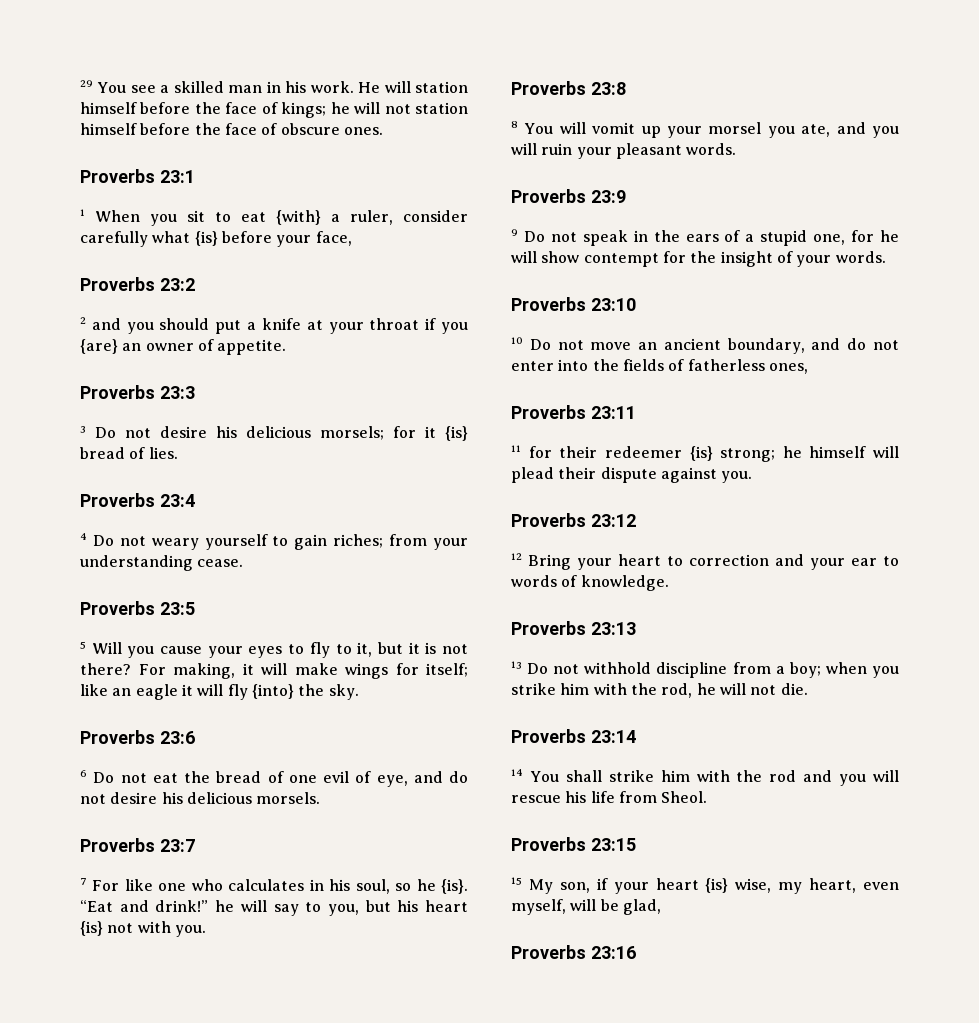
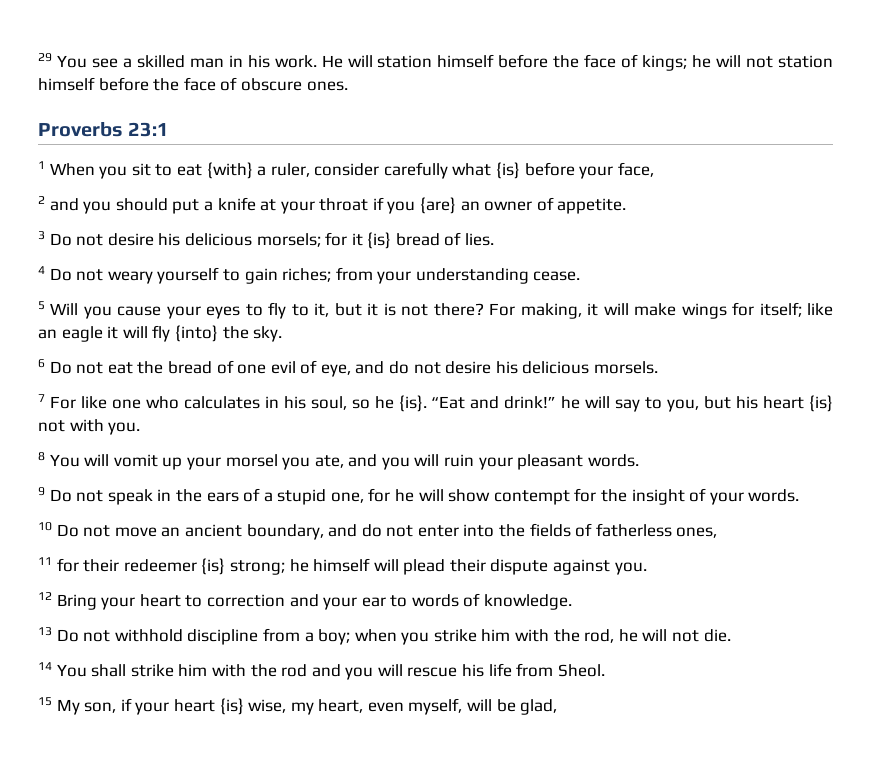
[80,277,195,291] // Proverbs 23:2 -> (654, 169) none
[80,385,195,399] // Proverbs 23:3 -> (627, 206) none
[80,493,195,507] // Proverbs 23:4 -> (495, 239) none
[80,601,195,615] // Proverbs 23:5 -> (581, 276) none
[80,730,195,744] // Proverbs 23:6 -> (283, 334) none
[80,838,195,852] // Proverbs 23:7 -> (659, 367) none
[511,81,626,95] // Proverbs 23:8 -> (141, 428) none
[511,189,626,203] // Proverbs 23:9 -> (639, 460) none
[511,297,636,311] // Proverbs 23:10 -> (800, 495) none
[511,405,636,419] // Proverbs 23:11 -> (718, 532) none
[511,513,636,527] // Proverbs 23:12 -> (647, 568) none
[511,621,636,635] // Proverbs 23:13 -> (573, 602) none
[511,729,636,743] // Proverbs 23:14 -> (731, 635) none
[511,837,636,851] // Proverbs 23:15 -> (605, 670) none
[511,945,636,959] // Proverbs 23:16 -> (558, 707) none

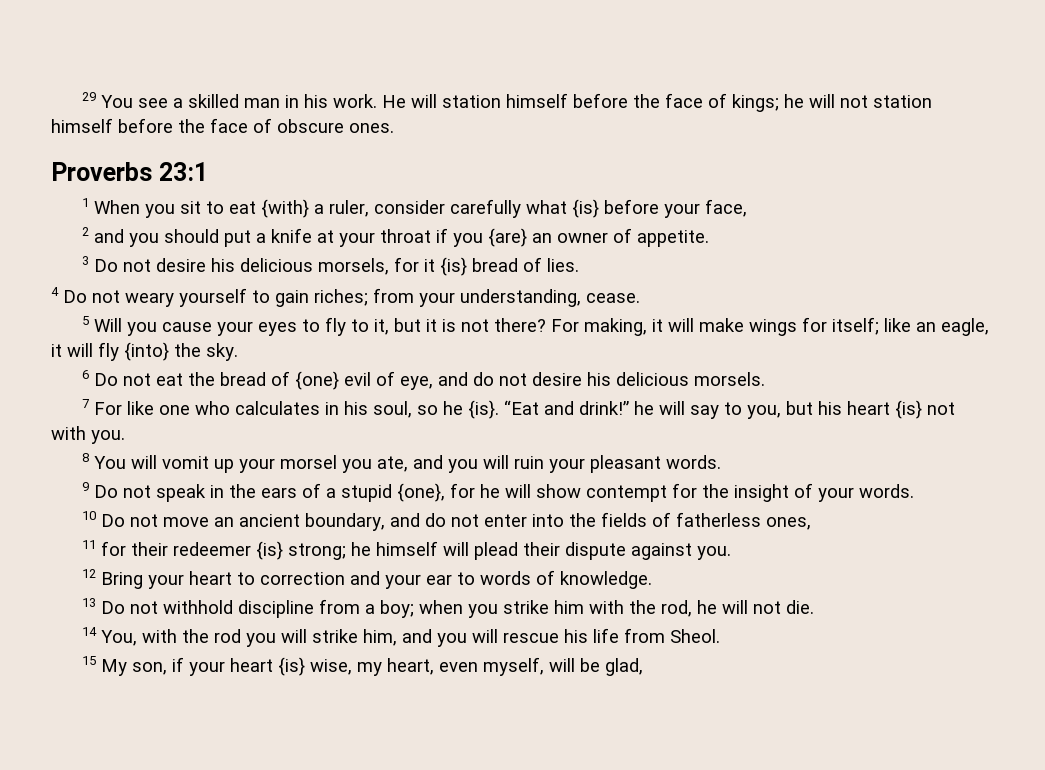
[256,233,321,247] morsels; -> [317,258,389,275] morsels,
[415,268,529,284] understanding -> [460,289,581,307] understanding,
[61,326,103,342] eagle -> [940,318,989,336] eagle,
[237,364,267,374] one -> [294,371,339,390] {one}
[330,492,364,503] one, -> [396,483,445,502] {one},
[56,664,308,677] You shall strike him with the rod -> [100,629,397,647] You, with the rod you will strike him,

